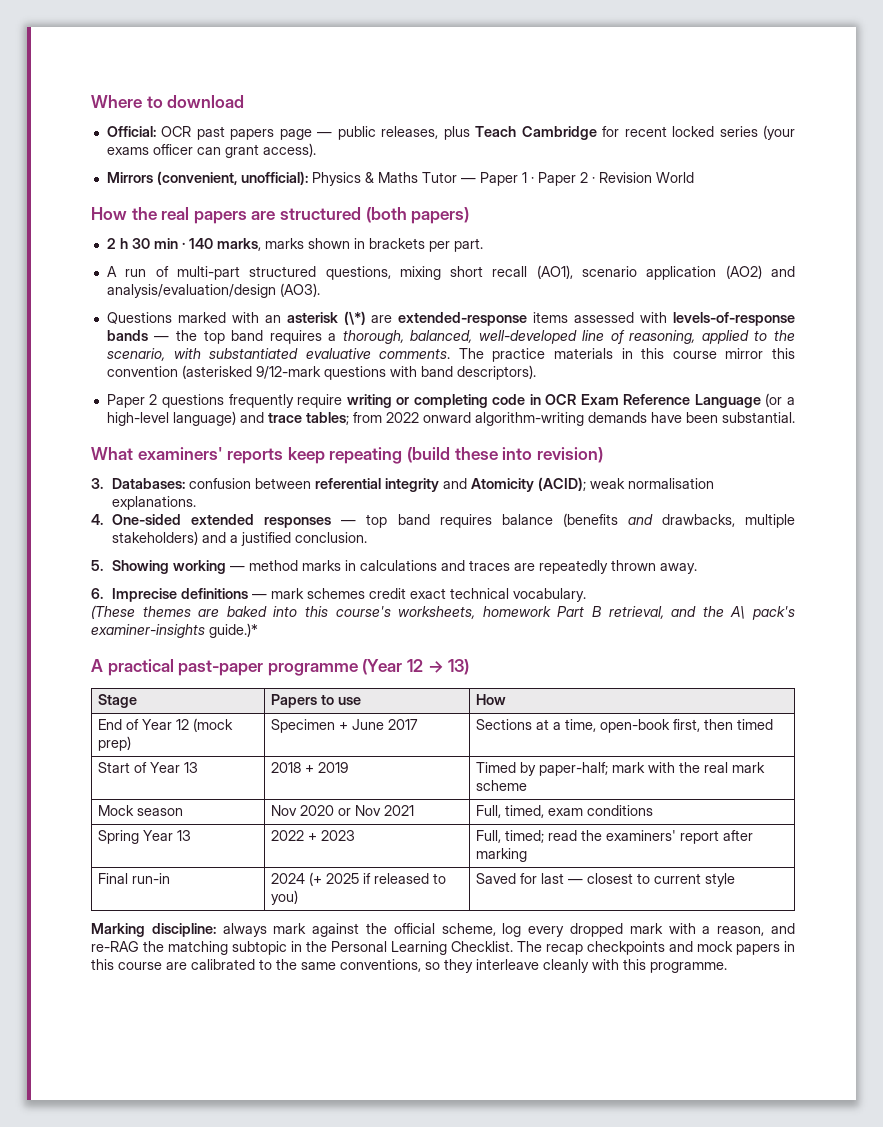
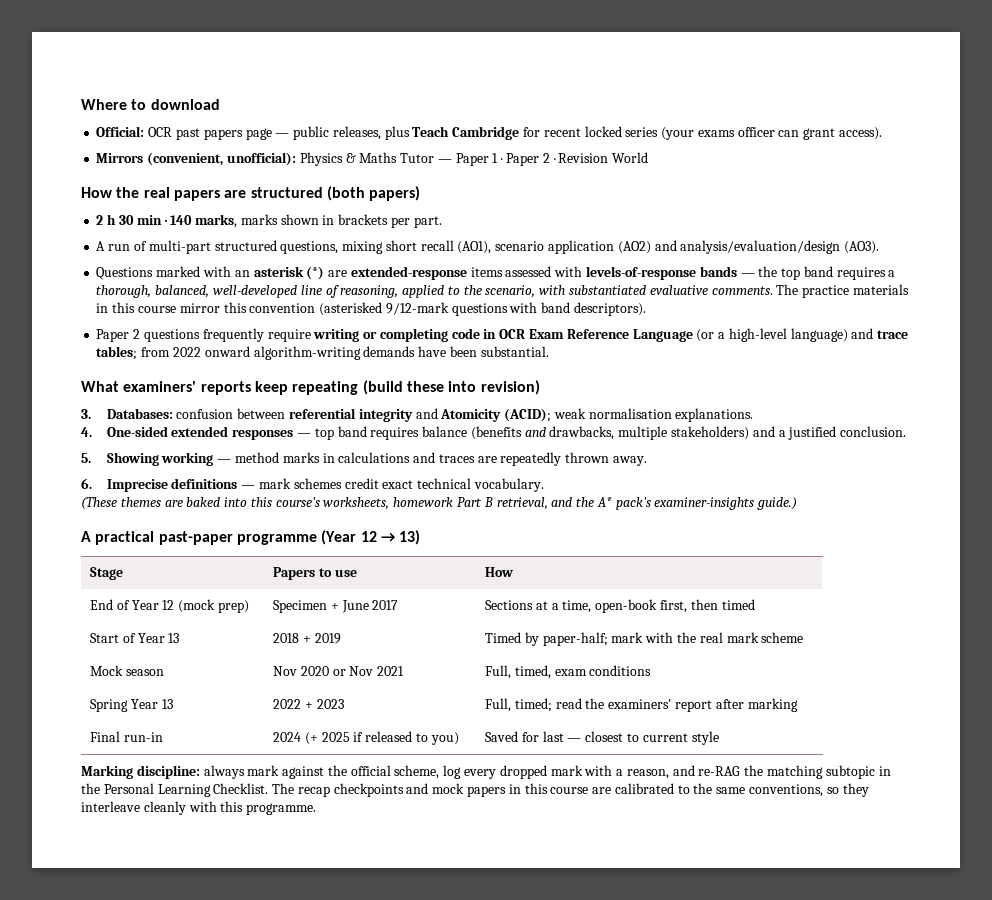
[343,311,366,325] (\*) -> [306,266,325,280] (*)
[730,606,746,619] A\ -> [596,497,612,507] A*
[209,623,258,638] guide.)* -> [757,497,798,510] guide.)

